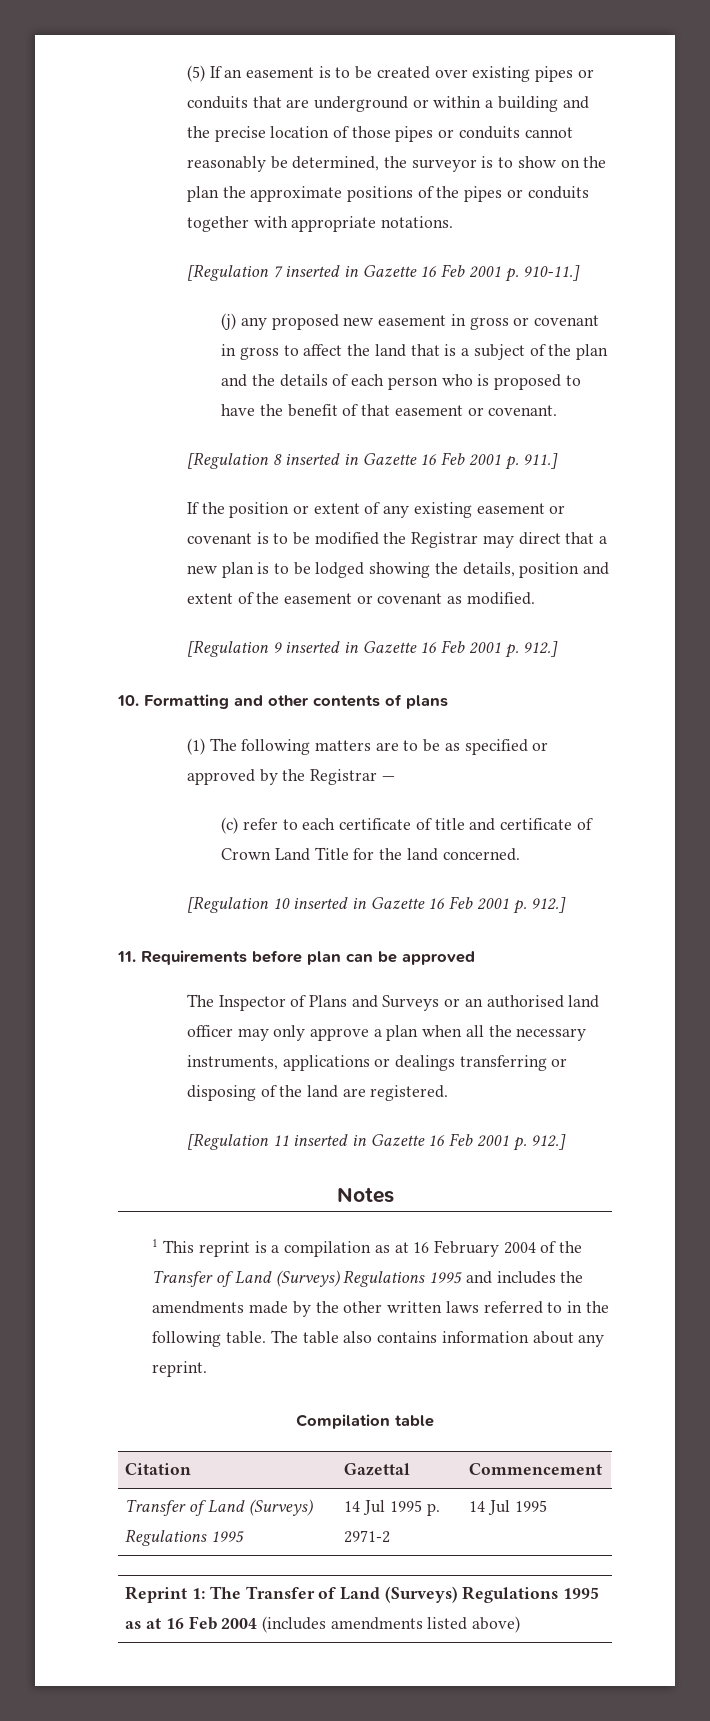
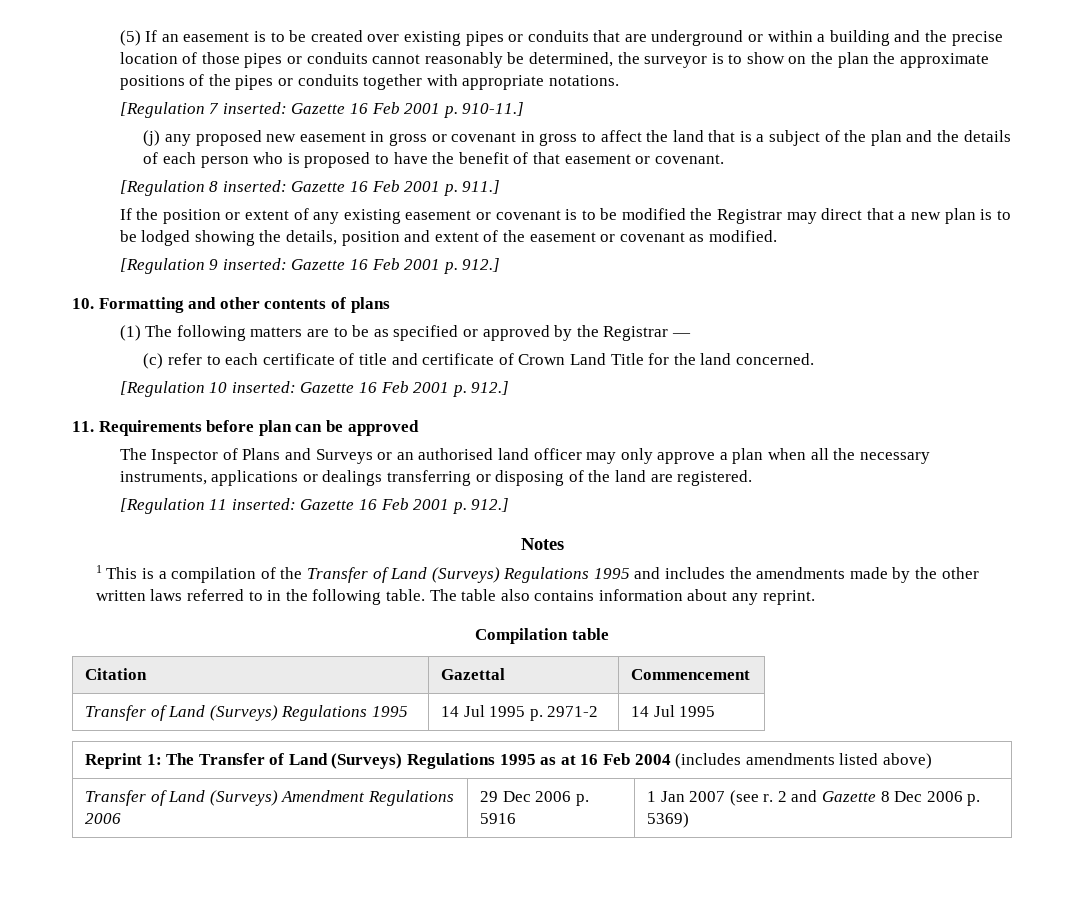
[285,265,360,277] inserted in -> [222,102,287,114] inserted:
[285,453,360,465] inserted in -> [222,180,287,192] inserted:
[285,641,360,653] inserted in -> [222,258,287,270] inserted:
[293,897,368,909] inserted in -> [231,381,296,393] inserted:
[293,1134,368,1146] inserted in -> [231,498,296,510] inserted:
[198,1241,250,1257] reprint -> (138, 573) none
[374,1240,536,1257] as at 16 February 2004 -> (257, 575) none
(521, 1624) none -> [84,790,454,806] [84,813,121,824] [479,791,589,806] [479,813,516,824] [646,790,981,806] [646,812,689,828] // Transfer of Land (Surveys) Amendment Regulations 2006 | 29 Dec 2006 p. 5916 | 1 Jan 2007 (see r. 2 and Gazette 8 Dec 2006 p. 5369)

